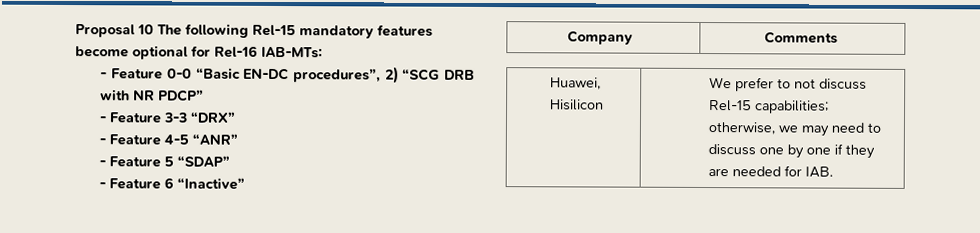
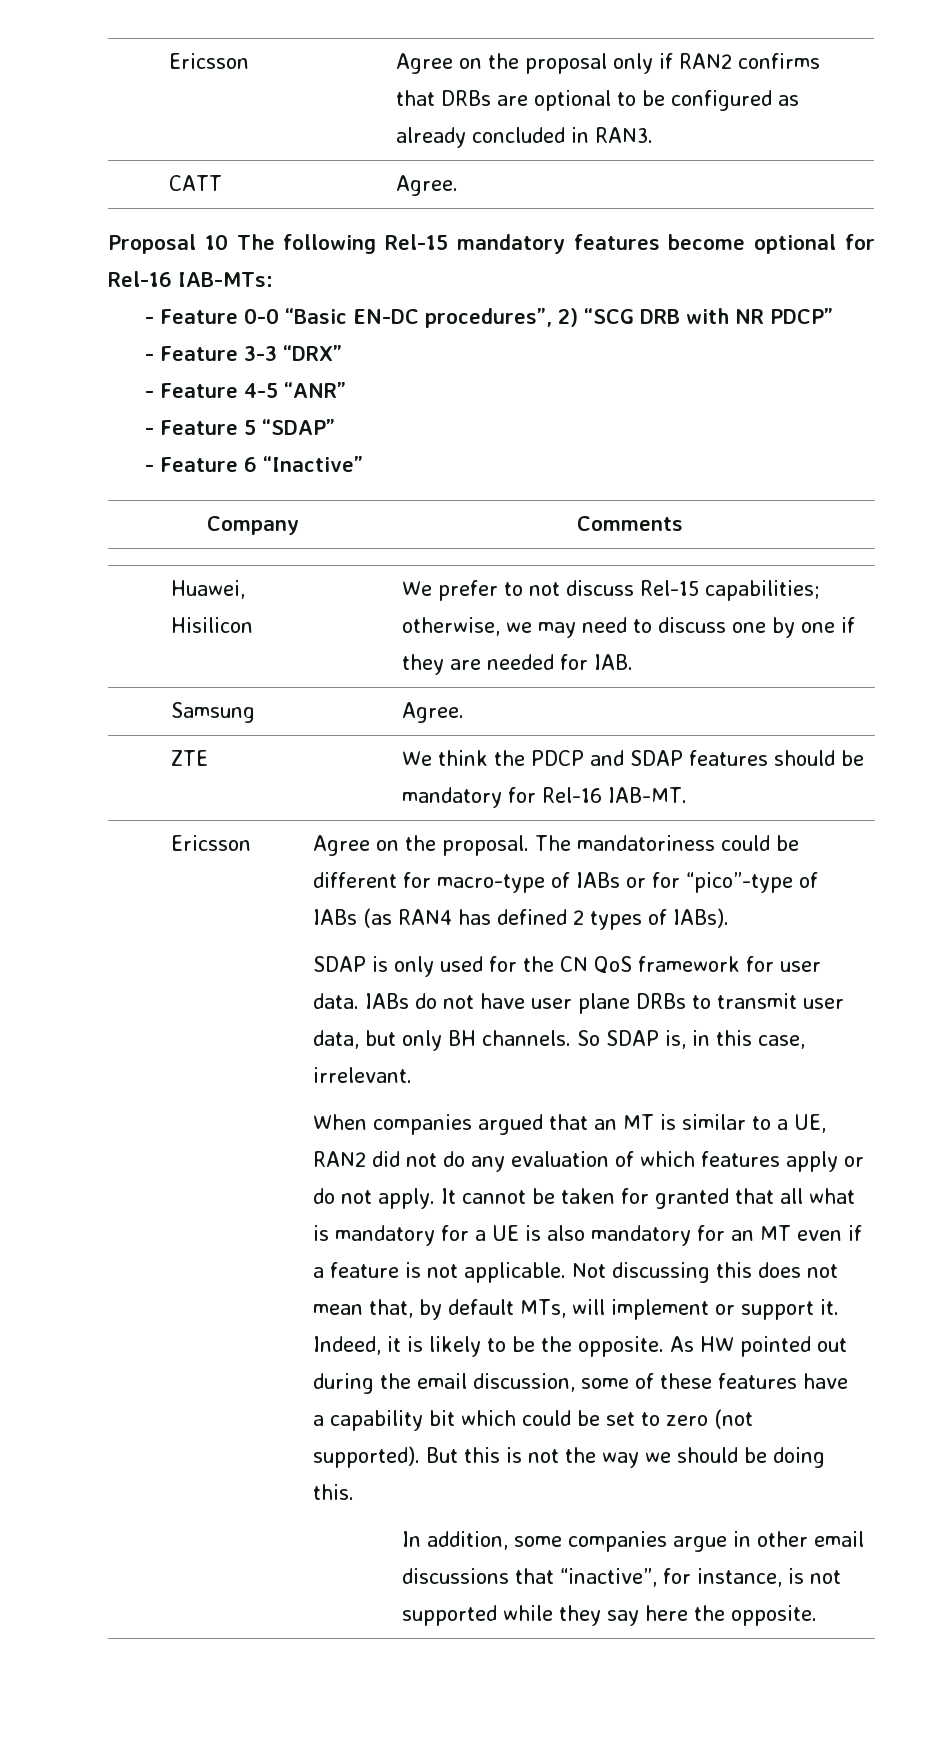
(75, 31) none -> [169,53,250,69] [395,53,820,74] [395,90,799,111] [395,127,653,148] [169,175,223,191] [395,175,458,196] Ericsson | Agree on the proposal only if RAN2 confirms that DRBs are optional to be configured as already concluded in RAN3. // CATT | Agree. //
(833, 172) none -> [170,702,255,723] [401,702,464,723] [170,750,208,766] [401,750,864,766] [401,787,687,808] [170,835,251,851] [313,835,800,856] [313,872,819,893] [313,908,730,930] [313,956,822,977] [313,993,845,1014] [313,1030,806,1051] [313,1067,413,1083] [313,1114,827,1135] [313,1151,865,1172] [313,1188,856,1209] [313,1225,863,1246] [313,1262,839,1283] [313,1299,840,1320] [313,1336,848,1357] [313,1373,849,1394] [313,1409,754,1431] [313,1446,826,1468] [313,1484,355,1500] [401,1531,864,1552] [401,1568,841,1587] [401,1605,817,1626] // Samsung | Agree. // ZTE | We think the PDCP and SDAP features should be mandatory for Rel-16 IAB-MT. // Ericsson | Agree on the proposal. The mandatoriness could be different for macro-type of IABs or for “pico”-type of IABs (as RAN4 has defined 2 types of IABs). // SDAP is only used for the CN QoS framework for user data. IABs do not have user plane DRBs to transmit user data, but only BH channels. So SDAP is, in this case, irrelevant. // When companies argued that an MT is similar to a UE, RAN2 did not do any evaluation of which features apply or do not apply. It cannot be taken for granted that all what is mandatory for a UE is also mandatory for an MT even if a feature is not applicable. Not discussing this does not mean that, by default MTs, will implement or support it. Indeed, it is likely to be the opposite. As HW pointed out during the email discussion, some of these features have a capability bit which could be set to zero (not supported). But this is not the way we should be doing this. // In addition, some companies argue in other email discussions that “inactive”, for instance, is not supported while they say here the opposite.

